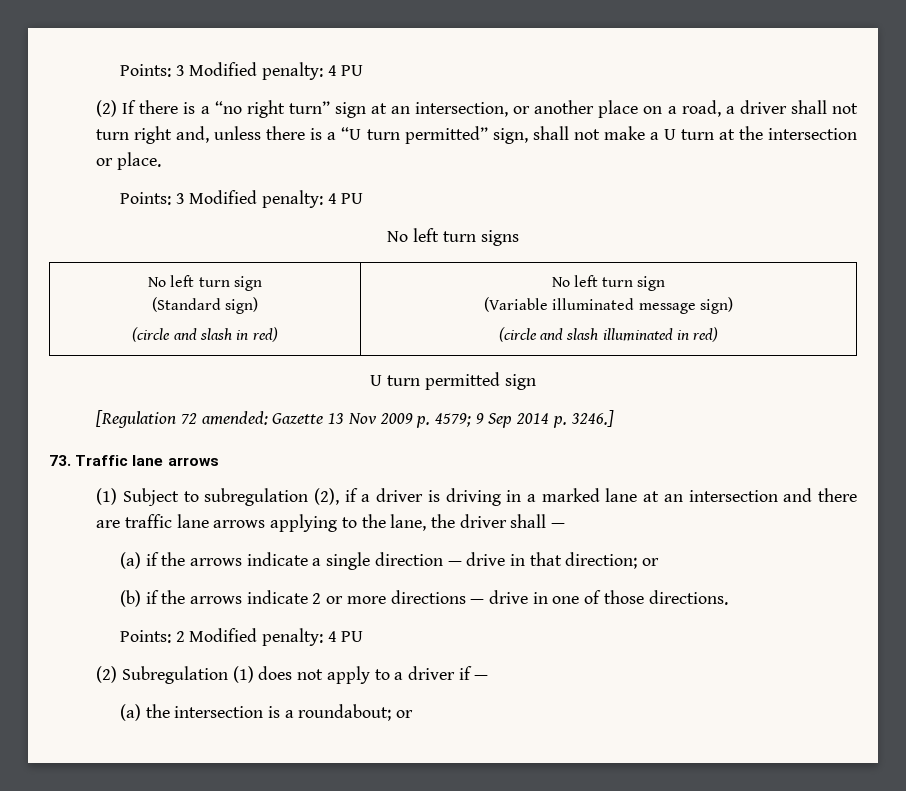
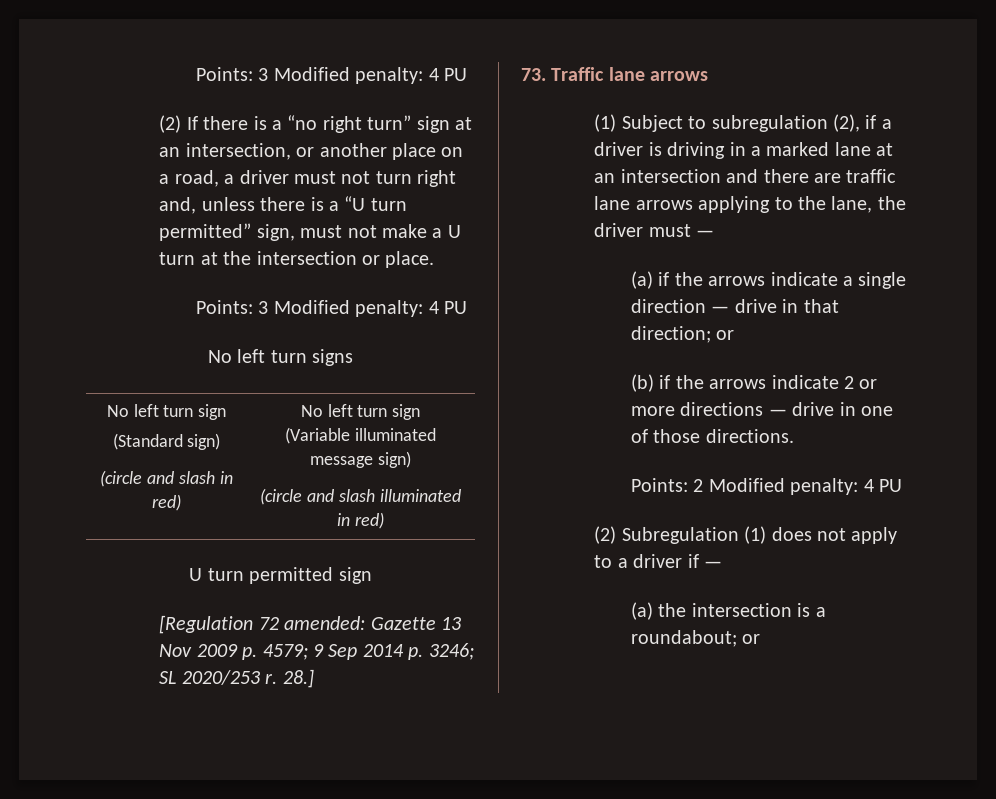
[790,100,827,114] shall -> [293,171,336,184] must
[532,126,569,140] shall -> [300,225,343,238] must
[570,410,614,427] 3246.] -> [428,643,474,660] [159,669,314,688] 3246; SL 2020/253 r. 28.]
[510,514,547,528] shall -> [648,224,691,237] must

